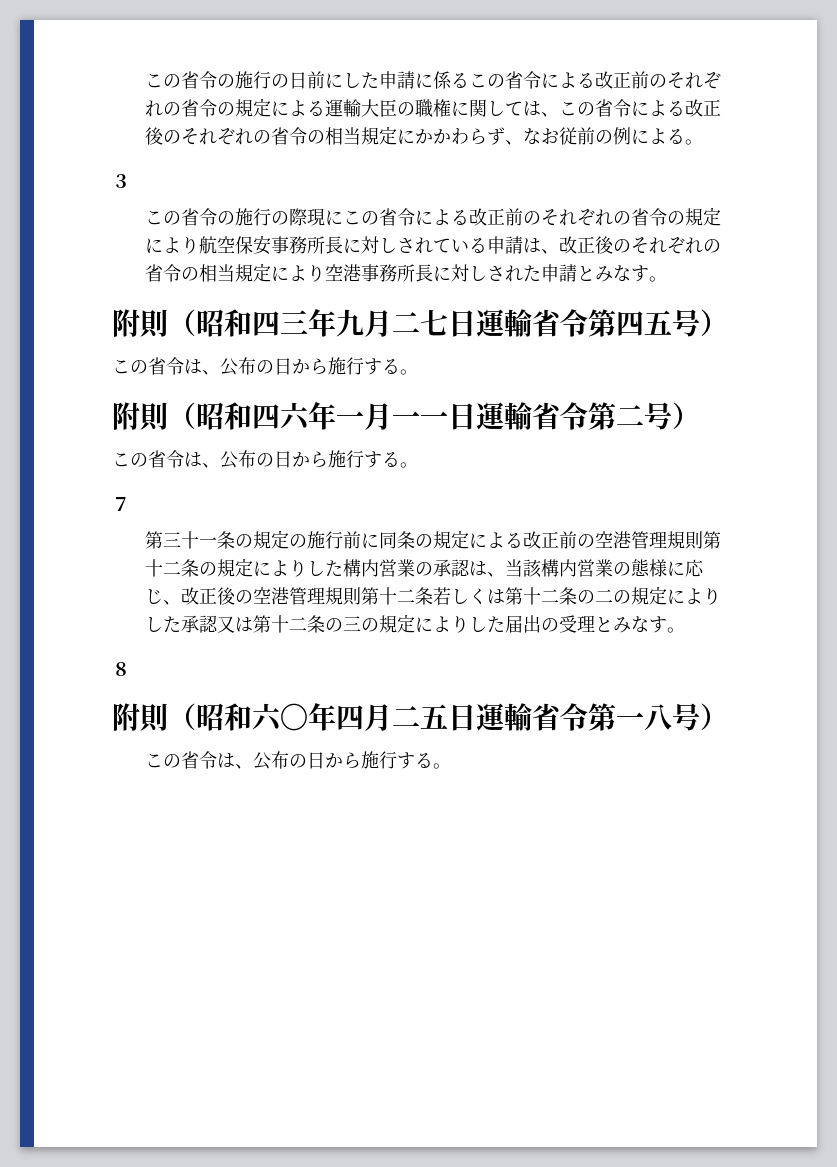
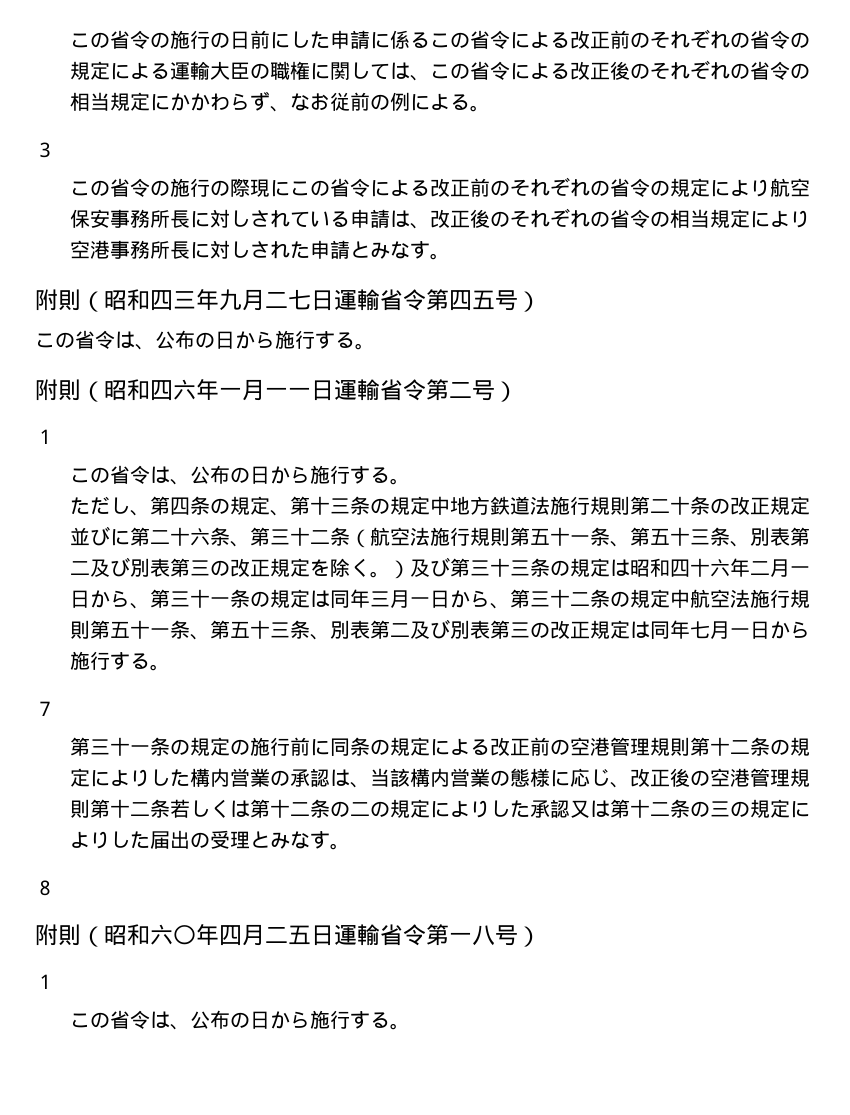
[112,450,418,469] // この省令は、公布の日から施行する。 -> [35,429,55,444] [70,465,411,485] [70,496,811,516] [70,526,811,548] [70,557,811,579] [70,589,811,609] [70,619,811,640] [70,651,171,671] // １ // この省令は、公布の日から施行する。 // ただし、第四条の規定、第十三条の規定中地方鉄道法施行規則第二十条の改正規定並びに第二十六条、第三十二条（航空法施行規則第五十一条、第五十三条、別表第二及び別表第三の改正規定を除く。）及び第三十三条の規定は昭和四十六年二月一日から、第三十一条の規定は同年三月一日から、第三十二条の規定中航空法施行規則第五十一条、第五十三条、別表第二及び別表第三の改正規定は同年七月一日から施行する。
(728, 716) none -> [35,974,55,989] // １

